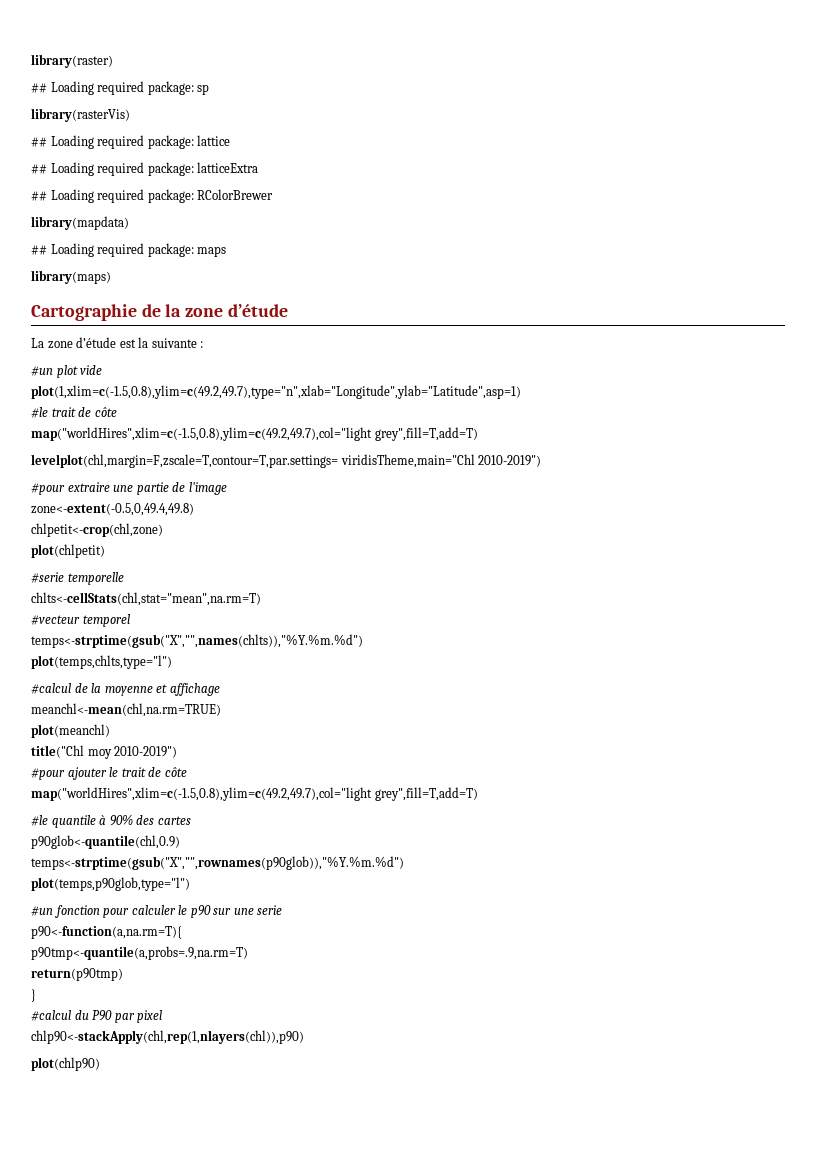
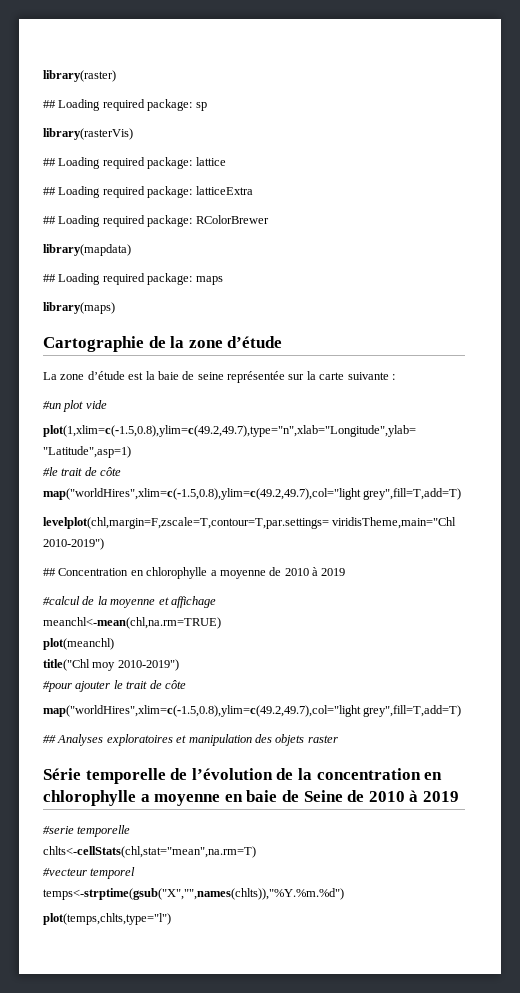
(149, 342) none -> [157,371,345,383] baie de seine représentée sur la carte
[31,482,227,495] [31,503,194,516] [31,523,163,537] [31,544,105,558] [31,572,124,585] [31,592,261,606] [31,614,130,627] [31,634,363,648] [31,655,172,669] #pour extraire une partie de l'image // zone<-extent(-0.5,0,49.4,49.8) // chlpetit<-crop(chl,zone) // plot(chlpetit) // #serie temporelle // chlts<-cellStats(chl,stat="mean",na.rm=T) // #vecteur temporel // temps<-strptime(gsub("X","",names(chlts)),"%Y.%m.%d") // plot(temps,chlts,type="l") -> [43,567,346,579] ## Concentration en chlorophylle a moyenne de 2010 à 2019
[31,814,191,828] [31,835,180,849] [31,856,404,870] [31,877,190,891] [31,905,283,918] [31,926,182,939] [31,946,248,960] [31,968,123,981] [31,989,36,1002] [31,1010,163,1023] [31,1030,304,1044] [31,1057,100,1071] #le quantile à 90% des cartes // p90glob<-quantile(chl,0.9) // temps<-strptime(gsub("X","",rownames(p90glob)),"%Y.%m.%d") // plot(temps,p90glob,type="l") // #un fonction pour calculer le p90 sur une serie // p90<-function(a,na.rm=T){ // p90tmp<-quantile(a,probs=.9,na.rm=T) // return(p90tmp) // } // #calcul du P90 par pixel // chlp90<-stackApply(chl,rep(1,nlayers(chl)),p90) // plot(chlp90) -> [43,734,338,746] [43,768,443,784] [43,790,459,806] [43,825,131,837] [43,846,256,858] [43,867,136,879] [43,888,344,900] [43,913,171,925] ## Analyses exploratoires et manipulation des objets raster // Série temporelle de l’évolution de la concentration en chlorophylle a moyenne en baie de Seine de 2010 à 2019 // #serie temporelle // chlts<-cellStats(chl,stat="mean",na.rm=T) // #vecteur temporel // temps<-strptime(gsub("X","",names(chlts)),"%Y.%m.%d") // plot(temps,chlts,type="l")

